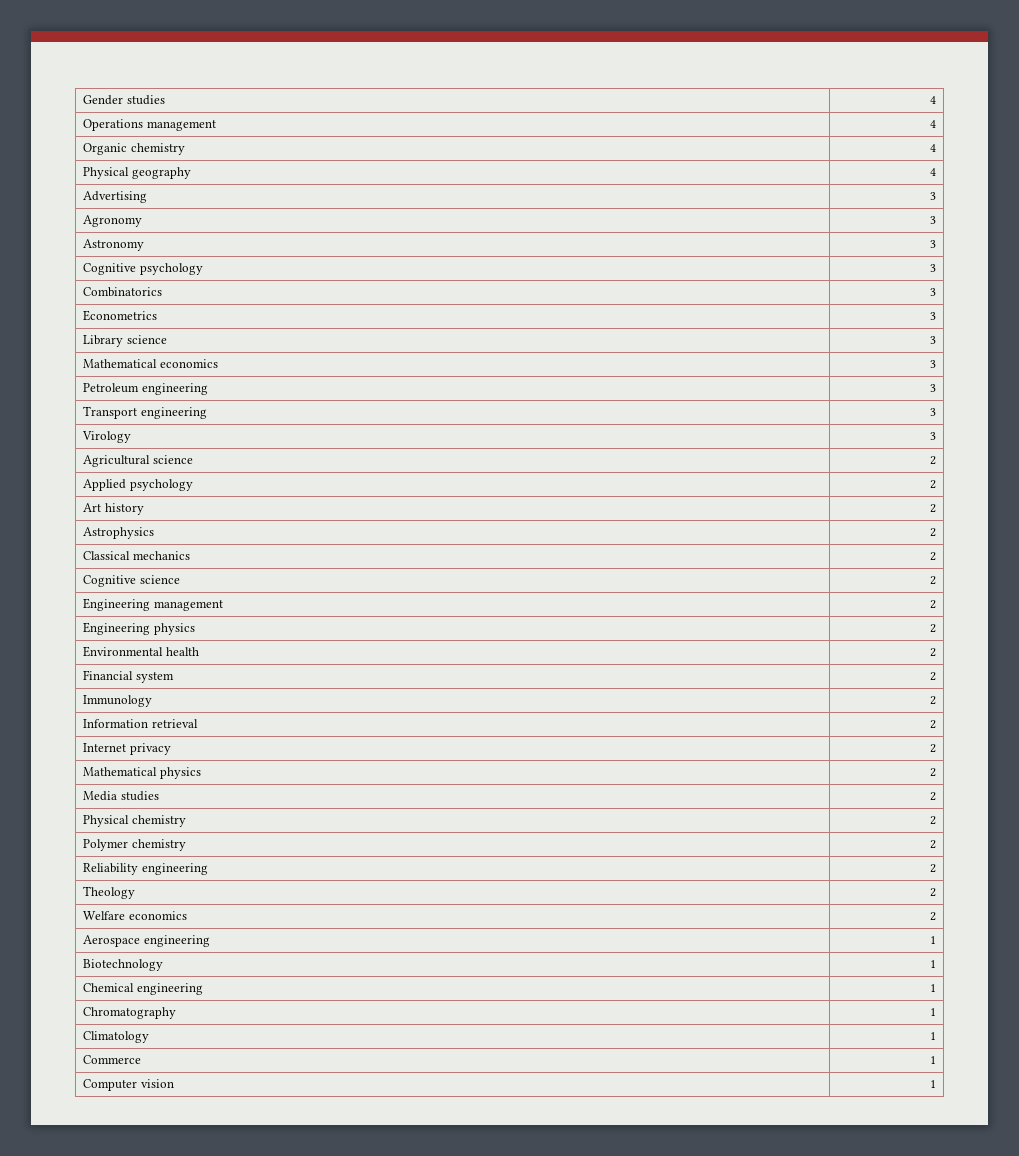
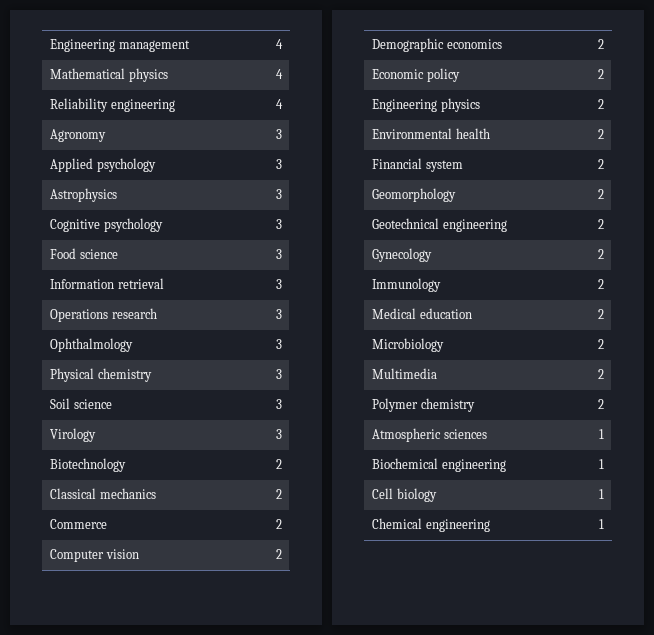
[83,95,165,105] [929,96,936,104] [83,119,144,131] Gender studies | 4 // Operations -> [50,39,116,52] Engineering
[83,143,185,155] [929,144,936,152] [83,167,191,179] [929,168,936,176] [83,191,148,203] [929,192,936,200] Organic chemistry | 4 // Physical geography | 4 // Advertising | 3 -> [50,68,168,82] [275,69,283,79] [50,98,175,112] [275,99,283,109] Mathematical physics | 4 // Reliability engineering | 4
[83,239,145,251] Astronomy -> [50,158,156,172] [275,159,282,169] [50,188,118,202] Applied psychology | 3 // Astrophysics
[83,287,163,297] [929,288,936,296] [83,310,158,321] [929,312,936,320] [83,335,167,347] [929,336,936,344] [83,359,218,368] [929,360,936,368] [83,383,208,395] [929,384,936,392] [83,406,207,419] [929,408,936,416] [82,431,132,443] [929,432,936,440] [83,455,193,467] [929,456,936,465] [83,479,193,491] [929,480,936,489] [83,503,144,515] [929,504,936,513] [83,527,155,539] Combinatorics | 3 // Econometrics | 3 // Library science | 3 // Mathematical economics | 3 // Petroleum engineering | 3 // Transport engineering | 3 // Virology | 3 // Agricultural science | 2 // Applied psychology | 2 // Art history | 2 // Astrophysics -> [50,248,118,259] [275,249,282,259] [50,278,164,289] [275,279,282,289] [50,308,157,322] [275,309,282,319] [50,338,134,352] [275,339,282,349] [50,368,152,382] [275,369,282,379] [50,398,112,409] [275,399,282,409] [50,428,97,442] [275,429,282,439] [50,458,127,472] Food science | 3 // Information retrieval | 3 // Operations research | 3 // Ophthalmology | 3 // Physical chemistry | 3 // Soil science | 3 // Virology | 3 // Biotechnology
[83,575,180,587] [929,576,936,585] [83,598,223,611] Cognitive science | 2 // Engineering management -> [50,519,108,529] [275,519,282,529] [50,549,139,562] [275,549,282,559] [372,38,502,52] [597,39,604,49] [372,68,460,82] Commerce | 2 // Computer vision | 2 // Demographic economics | 2 // Economic policy
(936, 676) none -> [372,188,457,202] [597,189,604,199] [372,218,507,232] [597,219,604,229] [372,248,433,262] [597,249,604,259] // Geomorphology | 2 // Geotechnical engineering | 2 // Gynecology | 2
[83,719,198,728] [929,720,936,729] [83,743,171,755] [929,744,936,753] [83,767,201,779] [929,768,936,777] [83,791,159,801] [929,792,936,801] [83,815,186,827] [929,816,936,825] [83,839,186,851] [929,840,936,849] [83,863,208,875] [929,864,936,873] [83,886,136,899] [929,888,936,897] [83,911,187,920] [929,912,936,921] [83,935,210,947] [929,936,936,944] [83,959,164,971] Information retrieval | 2 // Internet privacy | 2 // Mathematical physics | 2 // Media studies | 2 // Physical chemistry | 2 // Polymer chemistry | 2 // Reliability engineering | 2 // Theology | 2 // Welfare economics | 2 // Aerospace engineering | 1 // Biotechnology -> [372,308,472,319] [597,309,604,319] [372,338,445,352] [597,339,604,349] [372,368,438,379] [597,369,604,379] [372,398,475,412] [597,399,604,409] [372,428,487,442] [598,429,604,439] [372,458,506,472] [598,459,604,469] [372,488,437,502] Medical education | 2 // Microbiology | 2 // Multimedia | 2 // Polymer chemistry | 2 // Atmospheric sciences | 1 // Biochemical engineering | 1 // Cell biology
[83,1007,177,1019] [929,1008,936,1016] [83,1031,150,1043] [929,1032,936,1040] [83,1055,142,1064] [929,1056,936,1064] [83,1079,174,1091] [929,1080,936,1088] // Chromatography | 1 // Climatology | 1 // Commerce | 1 // Computer vision | 1 -> (604, 524) none

